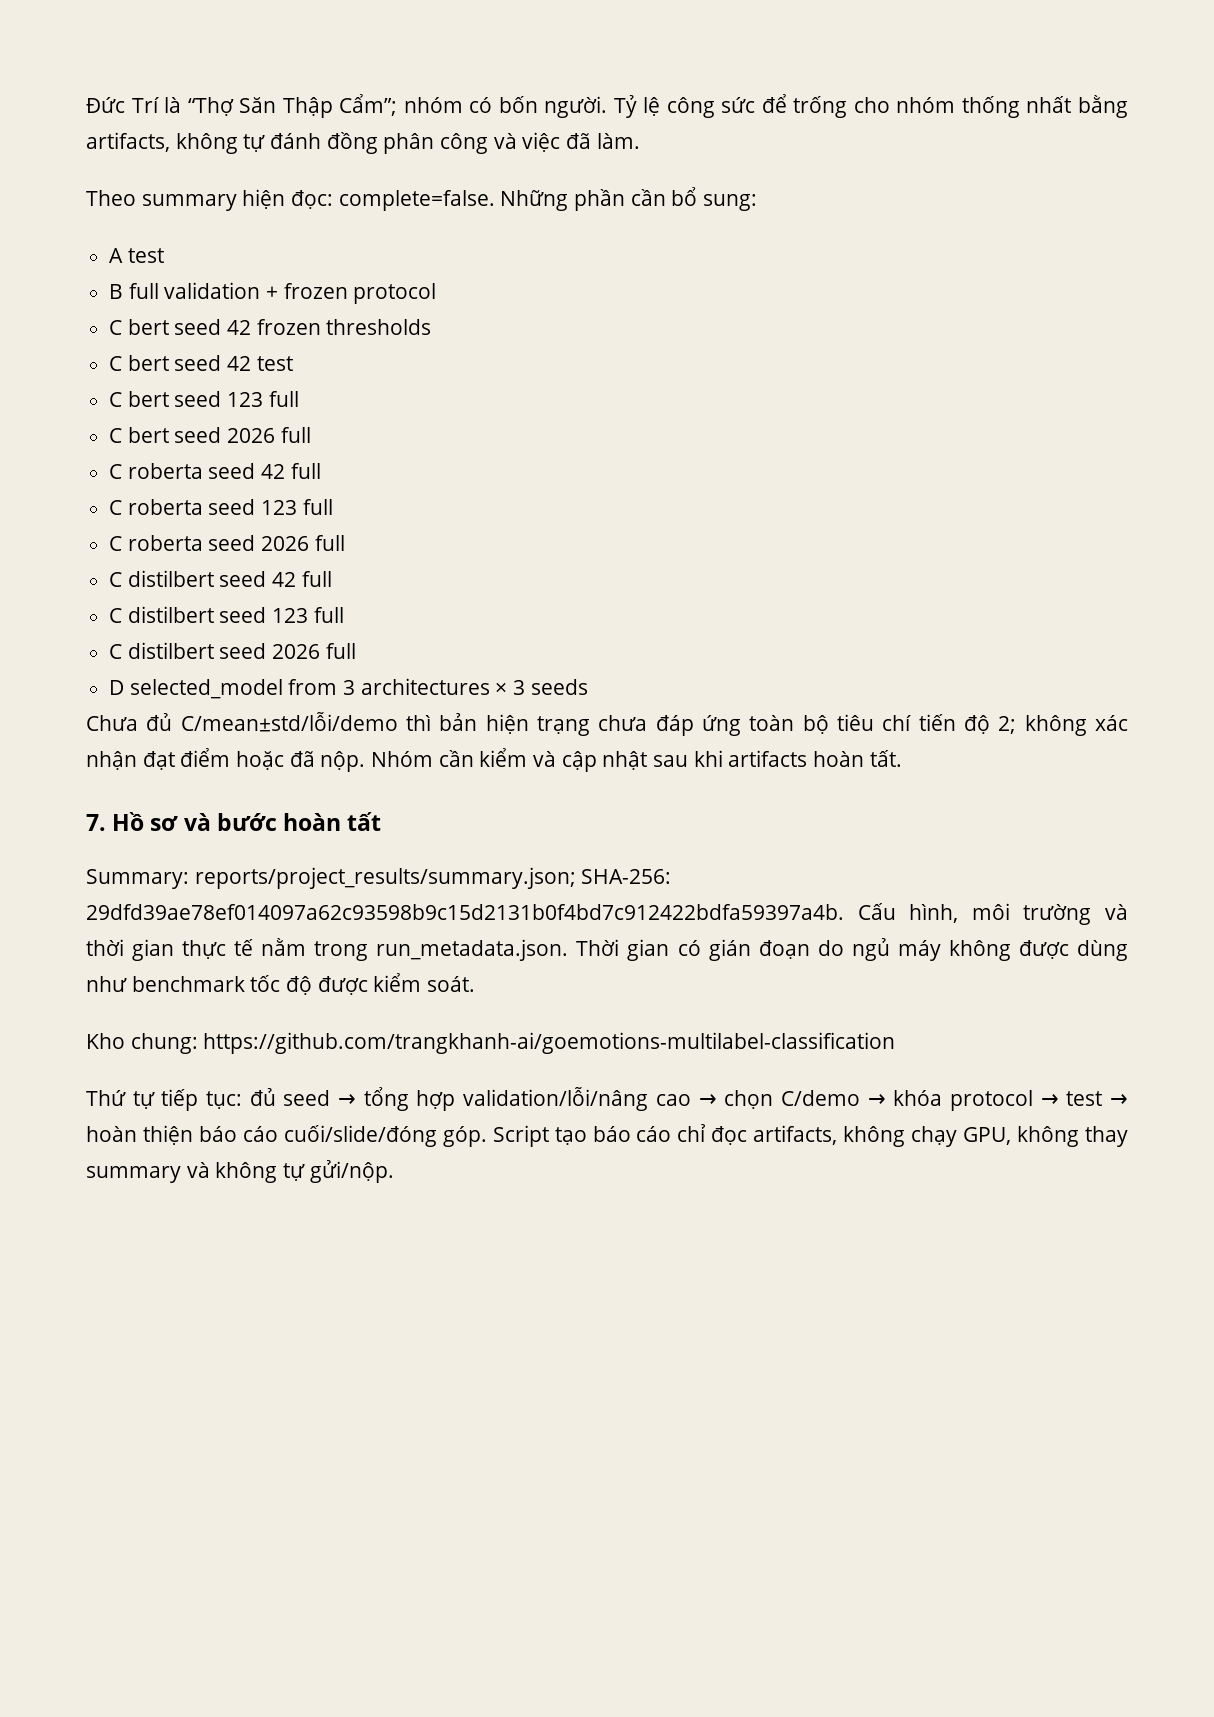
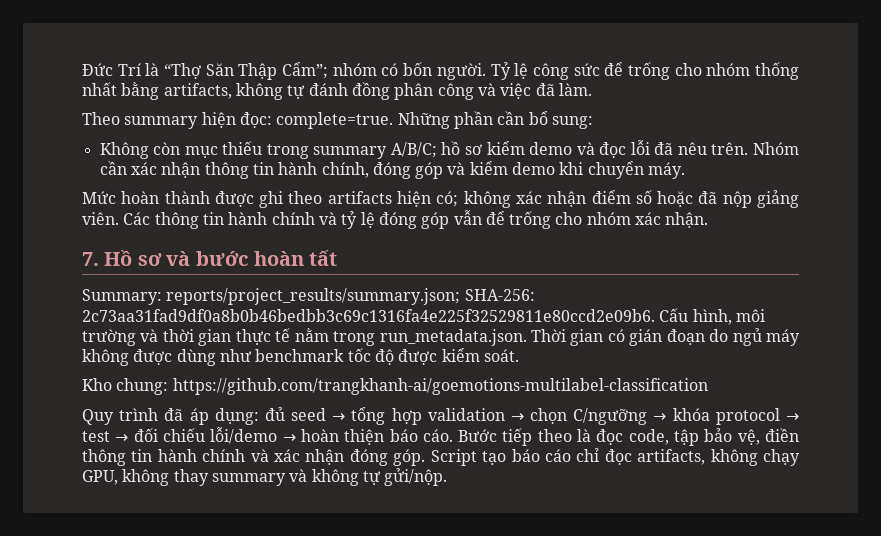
[338,190,495,211] complete=false. -> [276,112,394,129] complete=true.
[109,248,164,263] [109,282,437,304] [109,319,432,335] [109,355,293,371] [109,391,299,407] [109,427,311,443] [109,463,321,479] [109,499,333,515] [109,535,345,551] [109,570,332,587] [109,606,344,623] [109,642,356,659] [109,678,588,699] [86,712,1129,736] [86,748,902,772] A test // B full validation + frozen protocol // C bert seed 42 frozen thresholds // C bert seed 42 test // C bert seed 123 full // C bert seed 2026 full // C roberta seed 42 full // C roberta seed 123 full // C roberta seed 2026 full // C distilbert seed 42 full // C distilbert seed 123 full // C distilbert seed 2026 full // D selected_model from 3 architectures × 3 seeds // Chưa đủ C/mean±std/lỗi/demo thì bản hiện trạng chưa đáp ứng toàn bộ tiêu chí tiến độ 2; không xác nhận đạt điểm hoặc đã nộp. Nhóm cần kiểm và cập nhật sau khi artifacts hoàn tất. -> [99,140,799,159] [99,161,686,179] [82,190,799,208] [82,210,709,229] Không còn mục thiếu trong summary A/B/C; hồ sơ kiểm demo và đọc lỗi đã nêu trên. Nhóm cần xác nhận thông tin hành chính, đóng góp và kiểm demo khi chuyển máy. // Mức hoàn thành được ghi theo artifacts hiện có; không xác nhận điểm số hoặc đã nộp giảng viên. Các thông tin hành chính và tỷ lệ đóng góp vẫn để trống cho nhóm xác nhận.
[86,904,844,920] 29dfd39ae78ef014097a62c93598b9c15d2131b0f4bd7c912422bdfa59397a4b. -> [82,309,655,322] 2c73aa31fad9df0a8b0b46bedbb3c69c1316fa4e225f32529811e80ccd2e09b6.
[86,1089,243,1111] Thứ tự tiếp tục: -> [82,408,259,425] Quy trình đã áp dụng:
[463,1087,691,1111] validation/lỗi/nâng cao -> [427,408,505,421] validation
[780,1090,860,1106] C/demo -> [573,408,648,425] C/ngưỡng
[86,1125,437,1147] hoàn thiện báo cáo cuối/slide/đóng -> [133,427,799,446] [82,449,388,466] đối chiếu lỗi/demo → hoàn thiện báo cáo. Bước tiếp theo là đọc code, tập bảo vệ, điền thông tin hành chính và xác nhận đóng

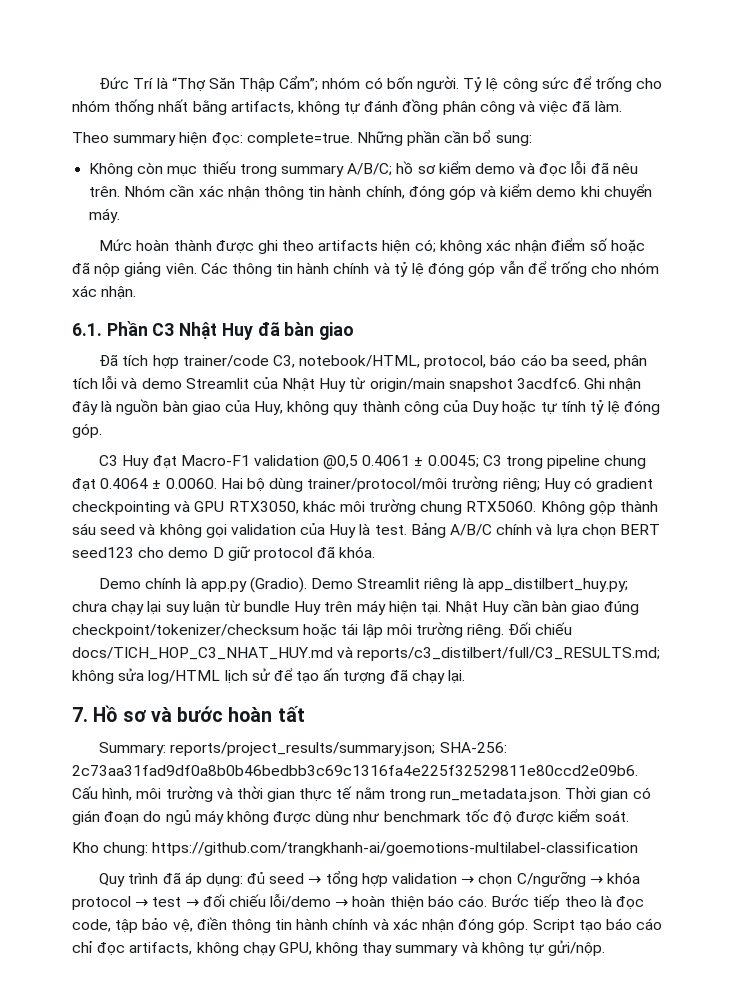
(709, 220) none -> [72,321,355,340] [99,354,648,369] [72,375,642,392] [72,399,661,415] [72,423,102,438] [99,455,647,469] [72,476,654,492] [72,499,659,515] [72,523,660,538] [72,546,376,561] [99,577,628,593] [72,600,640,615] [72,622,573,638] [72,646,661,661] [72,668,466,684] // 6.1. Phần C3 Nhật Huy đã bàn giao // Đã tích hợp trainer/code C3, notebook/HTML, protocol, báo cáo ba seed, phân tích lỗi và demo Streamlit của Nhật Huy từ origin/main snapshot 3acdfc6. Ghi nhận đây là nguồn bàn giao của Huy, không quy thành công của Duy hoặc tự tính tỷ lệ đóng góp. // C3 Huy đạt Macro-F1 validation @0,5 0.4061 ± 0.0045; C3 trong pipeline chung đạt 0.4064 ± 0.0060. Hai bộ dùng trainer/protocol/môi trường riêng; Huy có gradient checkpointing và GPU RTX3050, khác môi trường chung RTX5060. Không gộp thành sáu seed và không gọi validation của Huy là test. Bảng A/B/C chính và lựa chọn BERT seed123 cho demo D giữ protocol đã khóa. // Demo chính là app.py (Gradio). Demo Streamlit riêng là app_distilbert_huy.py; chưa chạy lại suy luận từ bundle Huy trên máy hiện tại. Nhật Huy cần bàn giao đúng checkpoint/tokenizer/checksum hoặc tái lập môi trường riêng. Đối chiếu docs/TICH_HOP_C3_NHAT_HUY.md và reports/c3_distilbert/full/C3_RESULTS.md; không sửa log/HTML lịch sử để tạo ấn tượng đã chạy lại.

